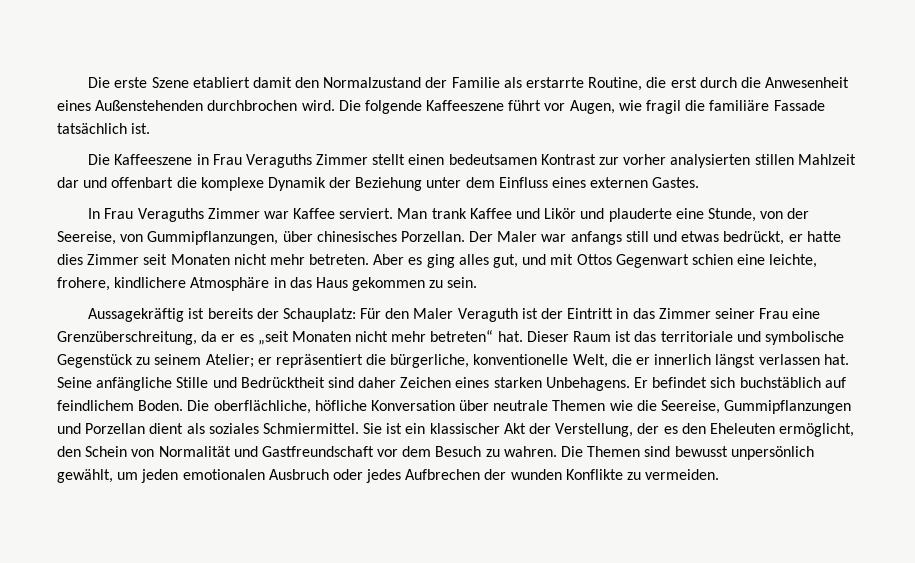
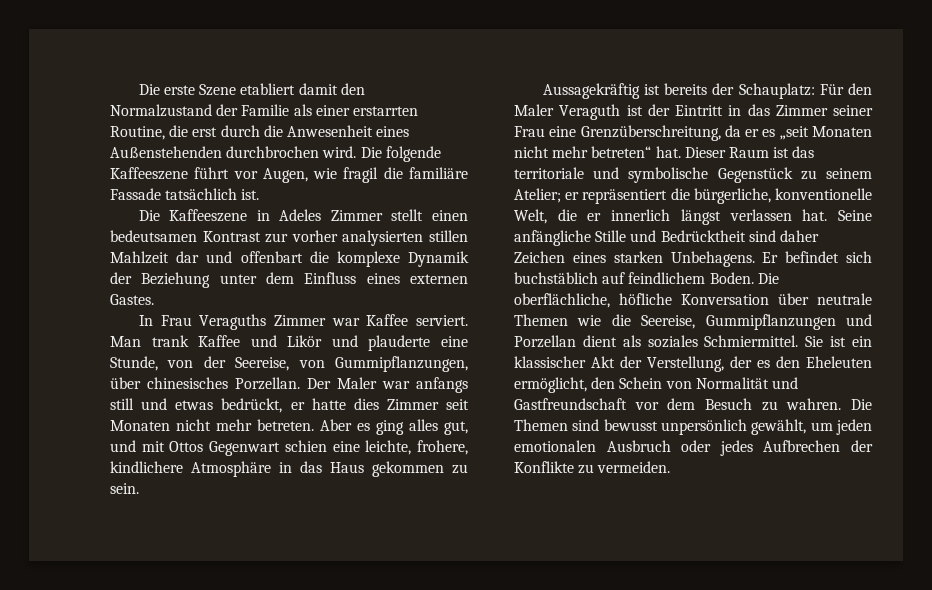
[525,77,584,88] erstarrte -> [315,105,418,116] einer erstarrten
[212,154,312,168] Frau Veraguths -> [279,209,322,221] Adeles
[510,469,562,480] wunden -> (873, 446) none

